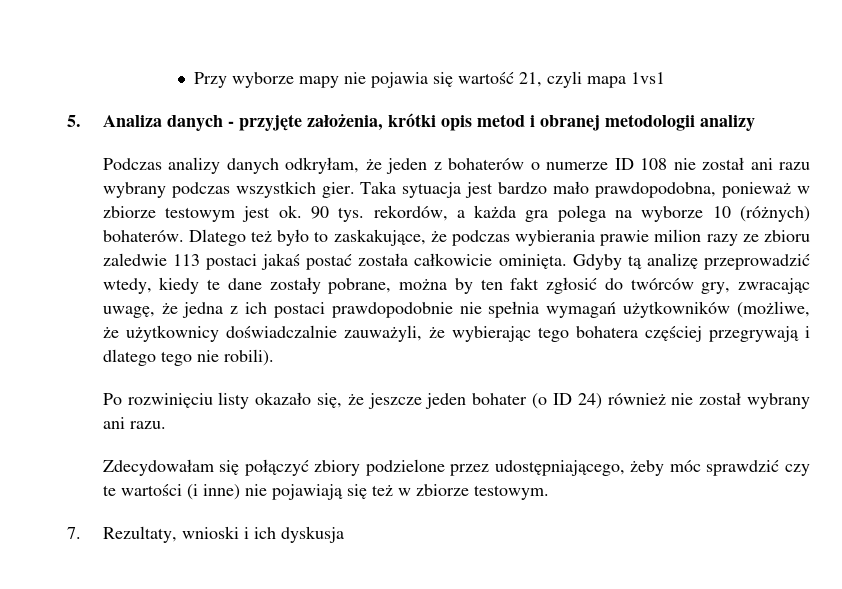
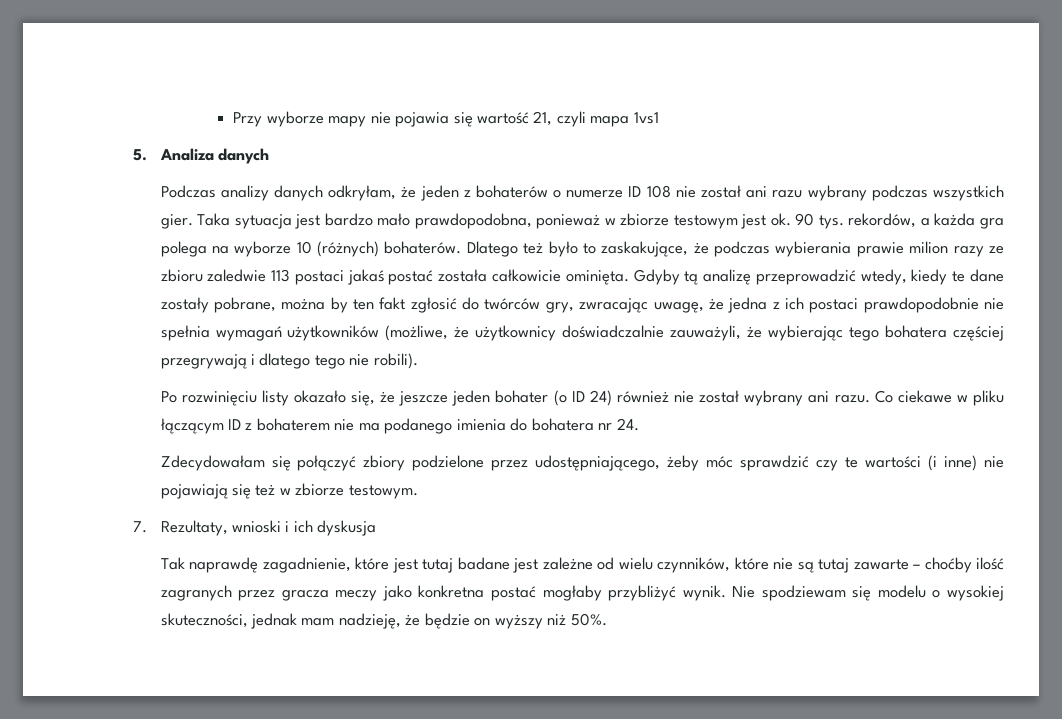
[227,113,755,131] - przyjęte założenia, krótki opis metod i obranej metodologii analizy -> (270, 156) none
(166, 425) none -> [874,390,1004,406] [160,418,639,434] Co ciekawe w pliku łączącym ID z bohaterem nie ma podanego imienia do bohatera nr 24.
(344, 534) none -> [160,557,1005,573] [160,585,1004,601] [160,613,607,629] // Tak naprawdę zagadnienie, które jest tutaj badane jest zależne od wielu czynników, które nie są tutaj zawarte – choćby ilość zagranych przez gracza meczy jako konkretna postać mogłaby przybliżyć wynik. Nie spodziewam się modelu o wysokiej skuteczności, jednak mam nadzieję, że będzie on wyższy niż 50%.

